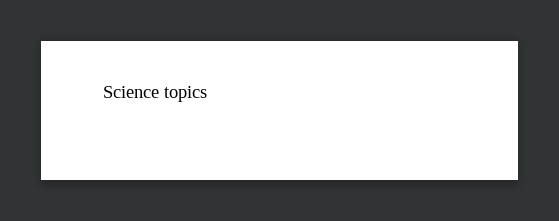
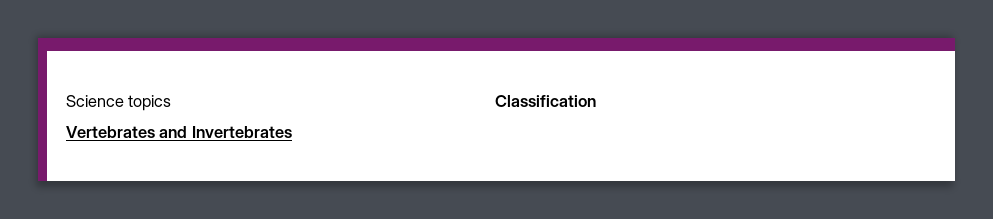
(207, 94) none -> [66,126,292,138] [495,95,596,107] // Vertebrates and Invertebrates // Classification

